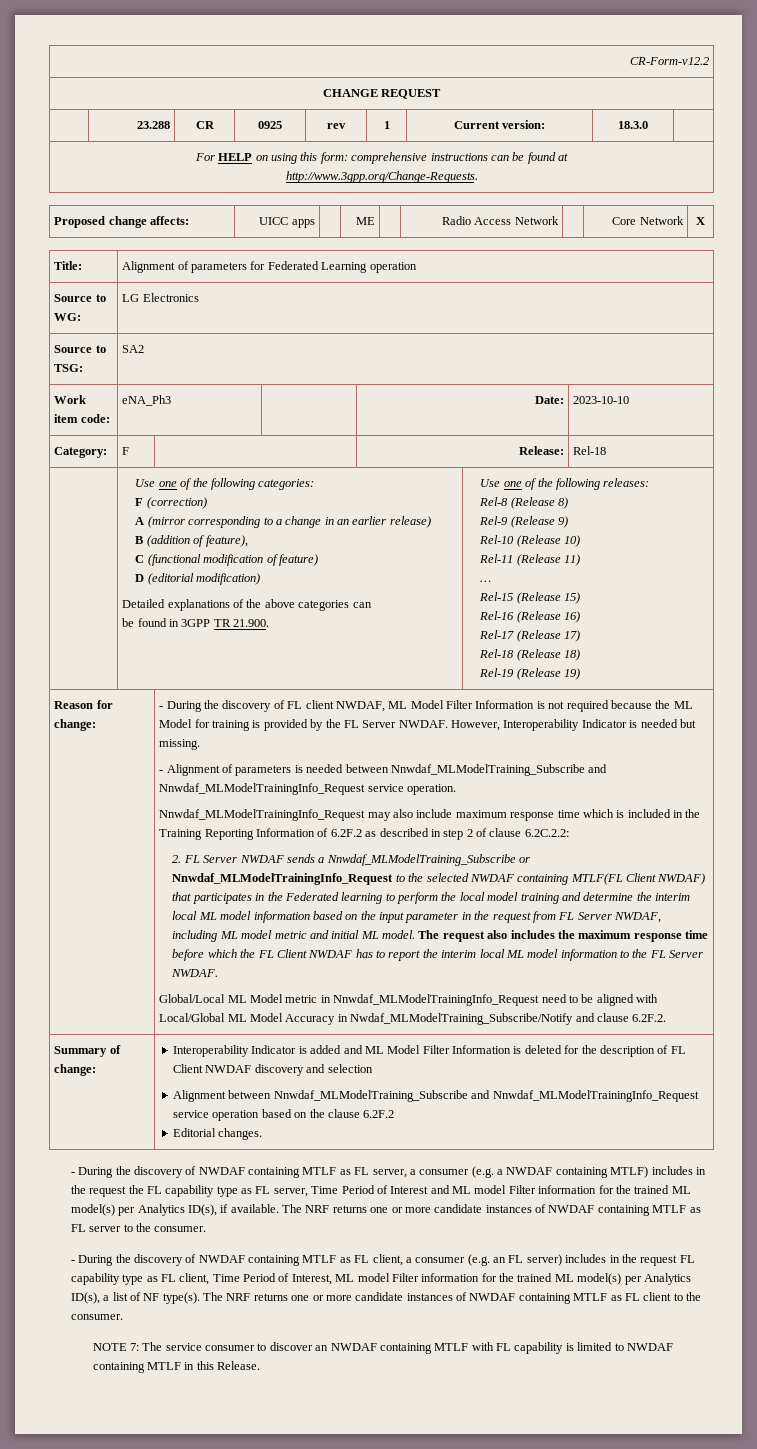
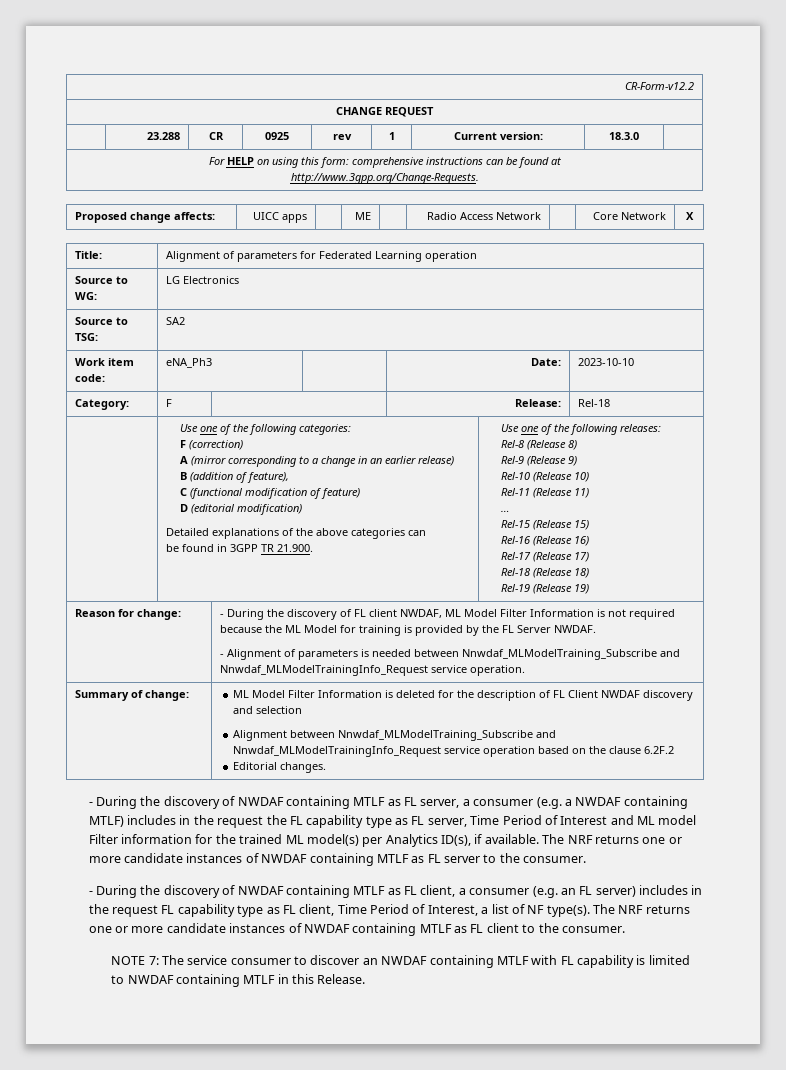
[451,719,696,731] [159,739,201,750] However, Interoperability Indicator is needed but missing. -> (597, 629) none
[159,809,701,821] [159,828,569,840] [172,854,531,866] [172,873,706,885] [172,892,691,904] [172,911,662,923] [172,930,709,942] [172,949,704,961] [171,969,219,977] [159,994,659,1006] [159,1013,667,1025] [54,1045,121,1057] [54,1064,97,1076] [173,1045,363,1057] // Nnwdaf_MLModelTrainingInfo_Request may also include maximum response time which is included in the Training Reporting Information of 6.2F.2 as described in step 2 of clause 6.2C.2.2: // 2. FL Server NWDAF sends a Nnwdaf_MLModelTraining_Subscribe or Nnwdaf_MLModelTrainingInfo_Request to the selected NWDAF containing MTLF(FL Client NWDAF) that participates in the Federated learning to perform the local model training and determine the interim local ML model information based on the input parameter in the request from FL Server NWDAF, including ML model metric and initial ML model. The request also includes the maximum response time before which the FL Client NWDAF has to report the interim local ML model information to the FL Server NWDAF. // Global/Local ML Model metric in Nnwdaf_MLModelTrainingInfo_Request need to be aligned with Local/Global ML Model Accuracy in Nwdaf_MLModelTraining_Subscribe/Notify and clause 6.2F.2. // Summary of change: | Interoperability Indicator is added and -> [75,690,190,701] // Summary of change: |
[335,1273,691,1285] [70,1292,100,1304] ML model Filter information for the trained ML model(s) per Analytics ID(s), -> (478, 910) none

